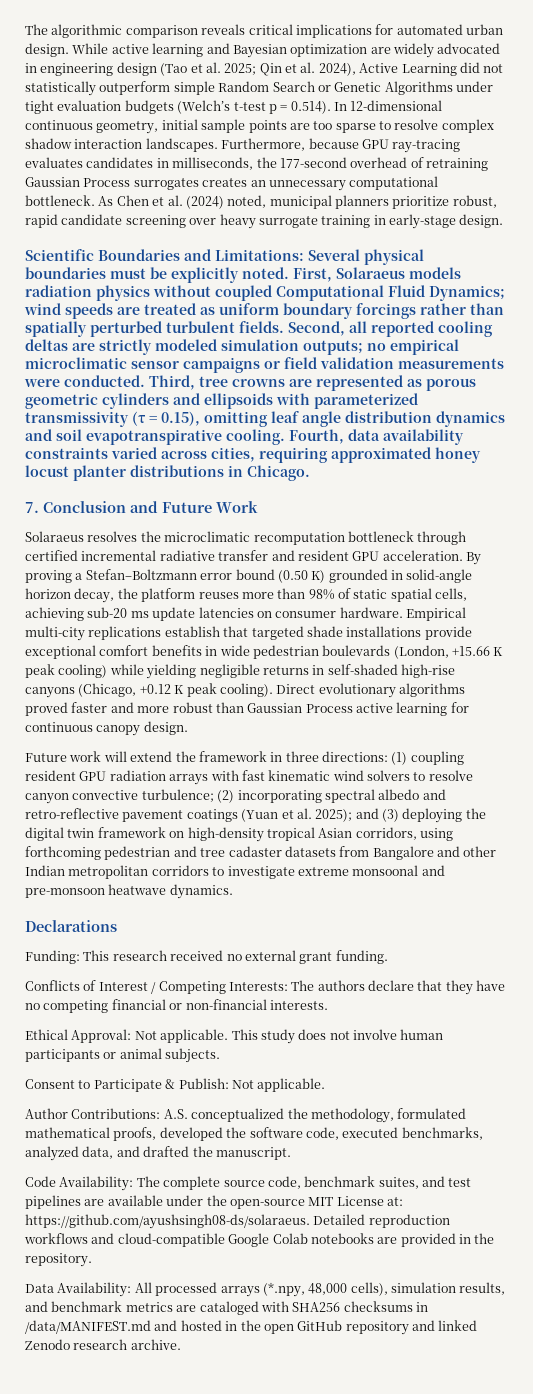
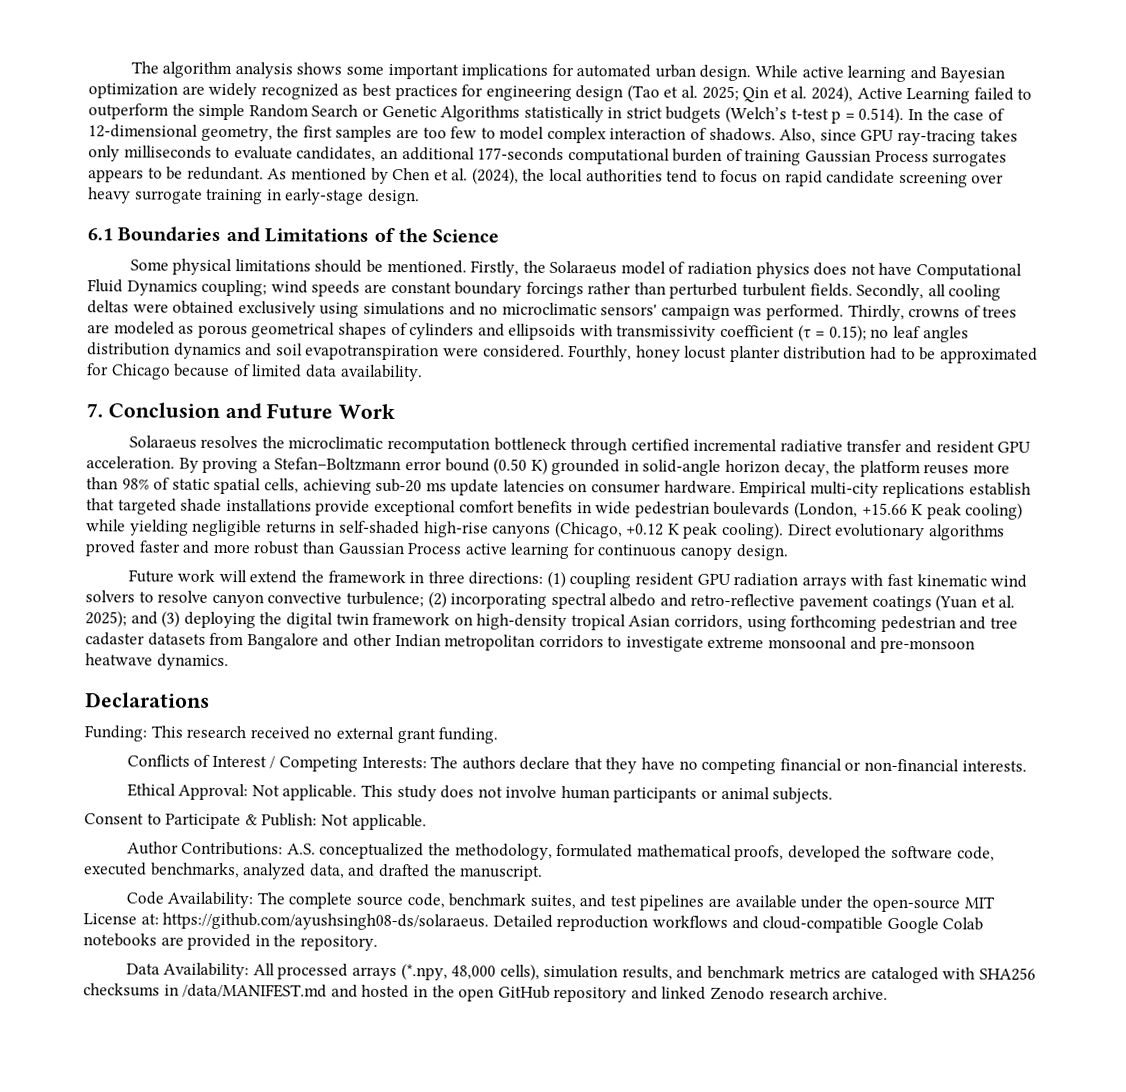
[25,24,293,38] The algorithmic comparison reveals critical -> [130,61,459,80] The algorithm analysis shows some important
[437,43,501,54] [25,63,37,73] advocated in -> [260,83,484,101] recognized as best practices for
[459,62,504,73] [25,81,171,96] did not statistically outperform -> [973,87,1033,101] [88,103,195,120] failed to outperform the
[456,81,493,92] [25,100,122,114] under tight evaluation -> [523,105,663,123] statistically in strict
[350,100,443,111] [25,119,494,134] [25,138,461,153] [25,157,488,171] [25,176,439,191] [25,195,497,209] 12-dimensional continuous geometry, initial sample points are too sparse to resolve complex shadow interaction landscapes. Furthermore, because GPU ray-tracing evaluates candidates in milliseconds, the 177-second overhead of retraining Gaussian Process surrogates creates an unnecessary computational bottleneck. As Chen et al. (2024) noted, municipal planners prioritize robust, -> [926,108,1005,121] [88,124,1018,146] [88,145,1008,167] [88,166,782,185] the case of 12-dimensional geometry, the first samples are too few to model complex interaction of shadows. Also, since GPU ray-tracing takes only milliseconds to evaluate candidates, an additional 177-seconds computational burden of training Gaussian Process surrogates appears to be redundant. As mentioned by Chen et al. (2024), the local authorities tend to focus on
[25,249,94,261] Scientific -> [87,228,113,241] 6.1
[215,249,424,265] [25,267,461,283] [25,285,505,301] [24,303,279,319] Limitations: Several physical boundaries must be explicitly noted. First, Solaraeus models radiation physics without coupled Computational Fluid Dynamics; wind speeds are treated as uniform -> [264,227,500,243] [129,258,1022,280] [87,279,452,297] Limitations of the Science // Some physical limitations should be mentioned. Firstly, the Solaraeus model of radiation physics does not have Computational Fluid Dynamics coupling; wind speeds are constant
[25,321,87,337] spatially -> (666, 288) none
[288,321,493,337] [25,339,459,355] [25,357,504,373] [24,375,476,391] [25,393,418,409] [25,411,505,427] [25,429,464,445] [25,447,481,463] [25,465,310,481] Second, all reported cooling deltas are strictly modeled simulation outputs; no empirical microclimatic sensor campaigns or field validation measurements were conducted. Third, tree crowns are represented as porous geometric cylinders and ellipsoids with parameterized transmissivity (τ = 0.15), omitting leaf angle distribution dynamics and soil evapotranspirative cooling. Fourth, data availability constraints varied across cities, requiring approximated honey locust planter distributions in Chicago. -> [856,283,1002,301] [87,300,1018,322] [87,321,969,343] [87,342,1038,364] [87,363,423,382] Secondly, all cooling deltas were obtained exclusively using simulations and no microclimatic sensors' campaign was performed. Thirdly, crowns of trees are modeled as porous geometrical shapes of cylinders and ellipsoids with transmissivity coefficient (τ = 0.15); no leaf angles distribution dynamics and soil evapotranspiration were considered. Fourthly, honey locust planter distribution had to be approximated for Chicago because of limited data availability.

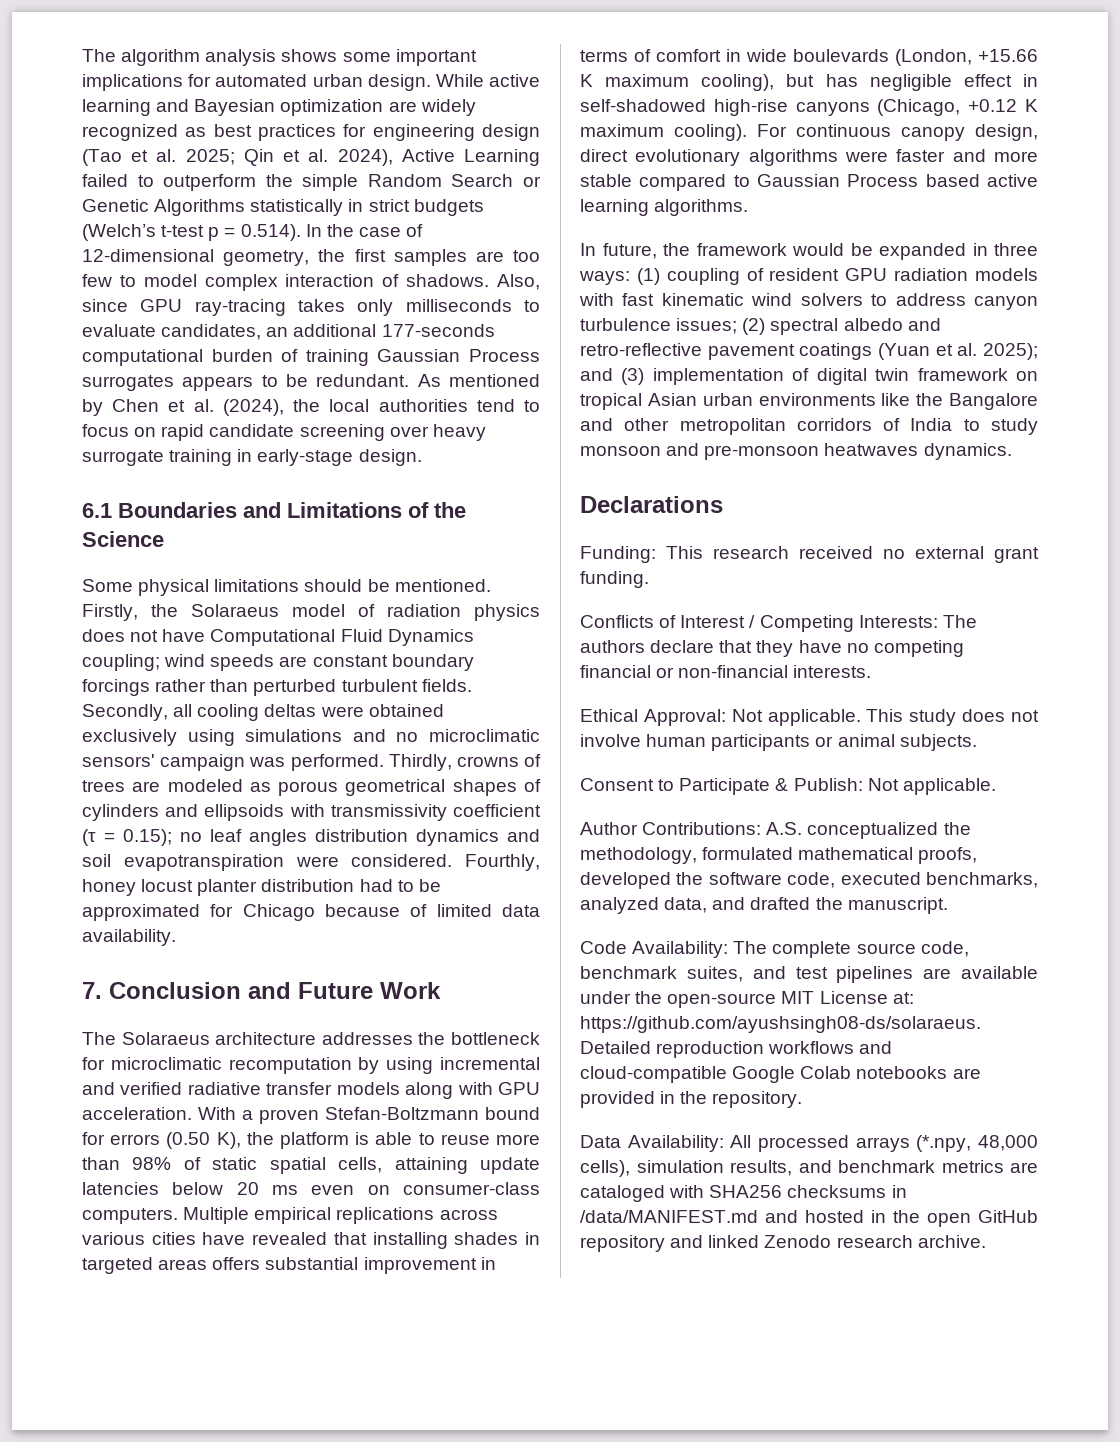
[128,435,1032,455] [86,456,970,478] Solaraeus resolves the microclimatic recomputation bottleneck through certified incremental radiative transfer and resident GPU acceleration. By proving a Stefan–Boltzmann error bound (0.50 K) grounded in solid-angle horizon decay, the platform reuses -> [82,1032,540,1045] [82,1057,540,1074] [82,1082,541,1099] [82,1107,540,1124] [82,1132,490,1149] The Solaraeus architecture addresses the bottleneck for microclimatic recomputation by using incremental and verified radiative transfer models along with GPU acceleration. With a proven Stefan-Boltzmann bound for errors (0.50 K), the platform is able to reuse
[302,478,1032,499] [86,498,574,517] achieving sub-20 ms update latencies on consumer hardware. Empirical multi-city replications establish that targeted shade installations provide exceptional comfort benefits -> [394,1157,540,1174] [82,1182,540,1195] [82,1207,498,1224] [82,1232,540,1249] [82,1257,496,1274] [580,49,721,62] attaining update latencies below 20 ms even on consumer-class computers. Multiple empirical replications across various cities have revealed that installing shades in targeted areas offers substantial improvement in terms of comfort
[634,501,710,518] pedestrian -> (787, 55) none
[926,502,1024,520] [86,519,420,537] peak cooling) while yielding negligible returns in self-shaded -> [605,74,1038,91] [580,99,706,112] maximum cooling), but has negligible effect in self-shadowed
[683,521,833,540] peak cooling). Direct -> [580,124,1038,141] [580,149,628,162] maximum cooling). For continuous canopy design, direct
[85,540,136,557] proved -> [845,151,888,162] were
[253,541,789,561] [127,569,406,584] robust than Gaussian Process active learning for continuous canopy design. // Future work will extend the framework -> [580,174,1038,191] [580,199,749,216] [580,243,966,260] stable compared to Gaussian Process based active learning algorithms. // In future, the framework would be expanded
[468,571,544,585] directions: -> [579,271,630,285] ways:
(632, 580) none -> [746,268,764,281] of
[801,576,847,590] arrays -> [975,268,1038,281] models
[157,590,548,609] resolve canyon convective turbulence; (2) incorporating -> [895,293,1038,310] [580,318,766,335] address canyon turbulence issues; (2)
[183,611,283,629] deploying the -> [652,368,810,385] implementation of
[476,613,568,631] high-density -> (1038, 376) none
[674,614,1019,633] [85,632,245,646] corridors, using forthcoming pedestrian and tree cadaster datasets from -> [702,393,944,406] urban environments like the
[394,634,441,648] Indian -> (670, 424) none
[607,636,848,652] to investigate extreme monsoonal -> [883,418,1038,435] [580,446,661,456] of India to study monsoon
[85,653,153,666] heatwave -> [824,443,919,456] heatwaves

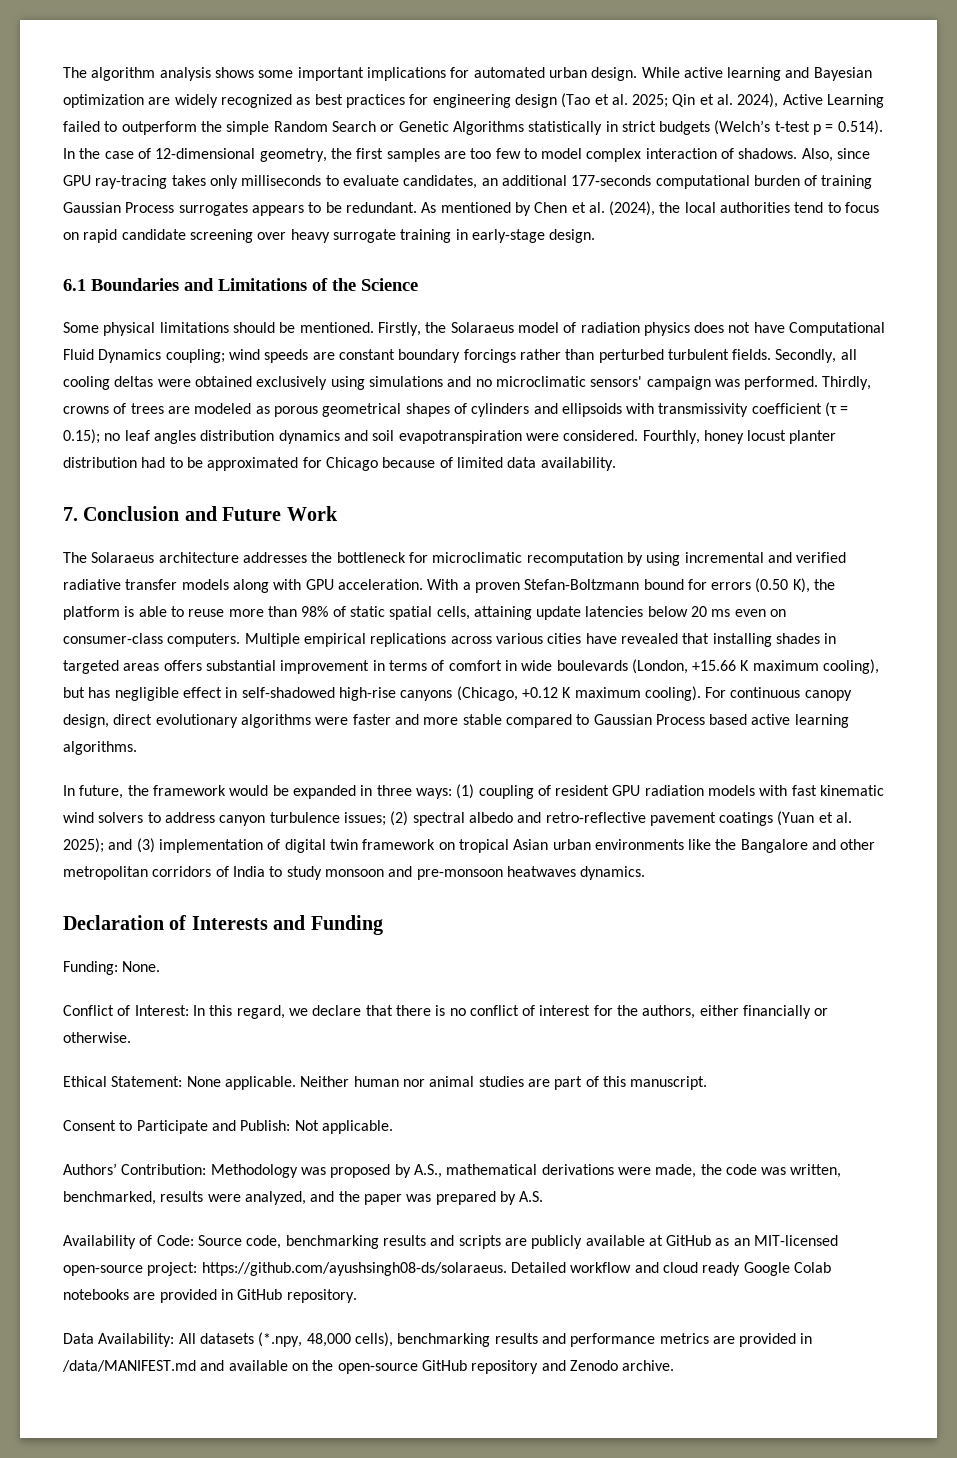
[580,496,723,513] [580,546,1039,563] [580,571,649,588] [580,615,977,632] [580,640,964,657] [580,665,872,678] [580,709,1039,726] [580,734,977,751] Declarations // Funding: This research received no external grant funding. // Conflicts of Interest / Competing Interests: The authors declare that they have no competing financial or non-financial interests. // Ethical Approval: Not applicable. This study does not involve human participants or animal subjects. -> [63,915,383,935] [63,961,161,975] [63,1005,829,1019] [63,1032,131,1043] [63,1076,708,1090] Declaration of Interests and Funding // Funding: None. // Conflict of Interest: In this regard, we declare that there is no conflict of interest for the authors, either financially or otherwise. // Ethical Statement: None applicable. Neither human nor animal studies are part of this manuscript.
[775,778,789,791] & -> [211,1120,236,1131] and
[580,822,971,839] [580,847,978,864] [580,872,1038,889] [580,897,948,914] [580,941,969,958] [580,966,1038,983] [580,991,914,1008] [580,1016,981,1033] [580,1041,893,1058] [580,1066,727,1083] Author Contributions: A.S. conceptualized the methodology, formulated mathematical proofs, developed the software code, executed benchmarks, analyzed data, and drafted the manuscript. // Code Availability: The complete source code, benchmark suites, and test pipelines are available under the open-source MIT License at: https://github.com/ayushsingh08-ds/solaraeus. Detailed reproduction workflows and cloud-compatible -> [63,1163,842,1178] [63,1191,544,1205] [63,1235,839,1249] [63,1262,741,1276] Authors’ Contribution: Methodology was proposed by A.S., mathematical derivations were made, the code was written, benchmarked, results were analyzed, and the paper was prepared by A.S. // Availability of Code: Source code, benchmarking results and scripts are publicly available at GitHub as an MIT-licensed open-source project: https://github.com/ayushsingh08-ds/solaraeus. Detailed workflow and cloud ready
[680,1091,708,1104] the -> [237,1289,283,1300] GitHub
[758,1135,910,1152] processed arrays -> [199,1333,254,1344] datasets
[636,1160,1038,1176] [580,1185,907,1202] [580,1210,1038,1227] [580,1235,913,1252] simulation results, and benchmark metrics are cataloged with SHA256 checksums in /data/MANIFEST.md and hosted in the open GitHub repository and linked Zenodo research -> [397,1333,813,1347] [62,1360,618,1374] benchmarking results and performance metrics are provided in /data/MANIFEST.md and available on the open-source GitHub repository and Zenodo

